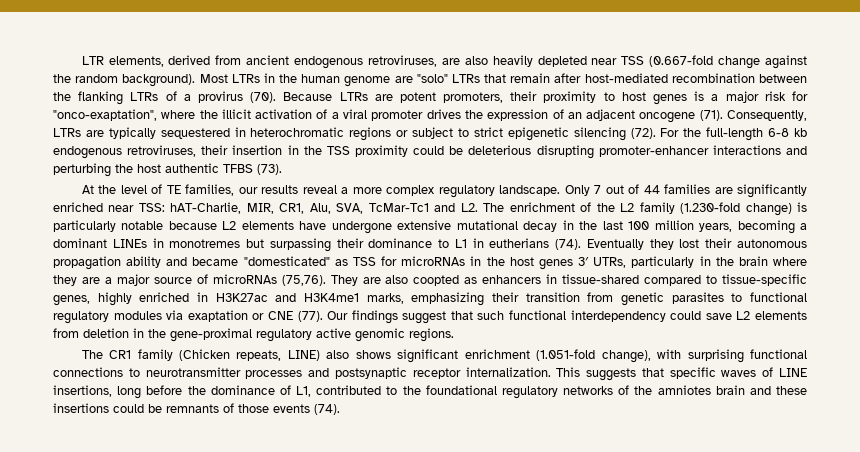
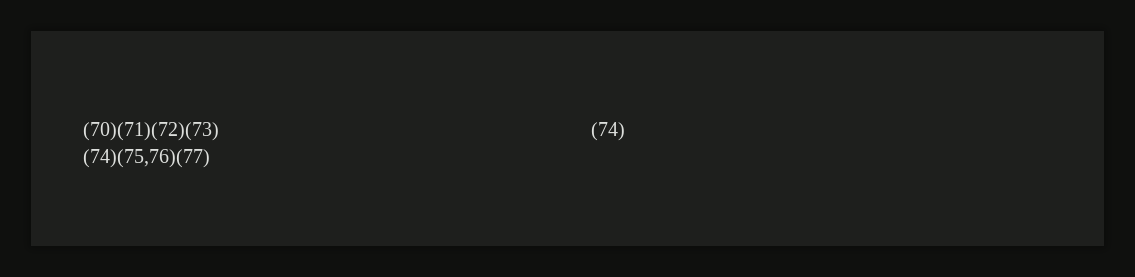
[81,55,808,69] [53,73,807,87] [53,91,808,105] [53,109,807,123] [53,127,808,141] [53,145,807,159] [53,163,282,177] [81,184,808,198] [53,202,808,216] [53,220,808,234] [53,238,807,252] [53,256,807,270] [53,274,808,286] [53,292,807,306] [53,310,808,324] [53,328,454,342] [81,349,808,363] [53,367,808,381] [53,385,807,399] [53,403,340,415] LTR elements, derived from ancient endogenous retroviruses, are also heavily depleted near TSS (0.667-fold change against the random background). Most LTRs in the human genome are "solo" LTRs that remain after host-mediated recombination between the flanking LTRs of a provirus (70). Because LTRs are potent promoters, their proximity to host genes is a major risk for "onco-exaptation", where the illicit activation of a viral promoter drives the expression of an adjacent oncogene (71). Consequently, LTRs are typically sequestered in heterochromatic regions or subject to strict epigenetic silencing (72). For the full-length 6-8 kb endogenous retroviruses, their insertion in the TSS proximity could be deleterious disrupting promoter-enhancer interactions and perturbing the host authentic TFBS (73). // At the level of TE families, our results reveal a more complex regulatory landscape. Only 7 out of 44 families are significantly enriched near TSS: hAT-Charlie, MIR, CR1, Alu, SVA, TcMar-Tc1 and L2. The enrichment of the L2 family (1.230-fold change) is particularly notable because L2 elements have undergone extensive mutational decay in the last 100 million years, becoming a dominant LINEs in monotremes but surpassing their dominance to L1 in eutherians (74). Eventually they lost their autonomous propagation ability and became "domesticated" as TSS for microRNAs in the host genes 3′ UTRs, particularly in the brain where they are a major source of microRNAs (75,76). They are also coopted as enhancers in tissue-shared compared to tissue-specific genes, highly enriched in H3K27ac and H3K4me1 marks, emphasizing their transition from genetic parasites to functional regulatory modules via exaptation or CNE (77). Our findings suggest that such functional interdependency could save L2 elements from deletion in the gene-proximal regulatory active genomic regions. // The CR1 family (Chicken repeats, LINE) also shows significant enrichment (1.051-fold change), with surprising functional connections to neurotransmitter processes and postsynaptic receptor internalization. This suggests that specific waves of LINE insertions, long before the dominance of L1, contributed to the foundational regulatory networks of the amniotes brain and these insertions could be remnants of those events (74). -> [83,122,219,141] [83,149,210,168] [591,122,625,141] (70)(71)(72)(73) // (74)(75,76)(77) // (74)

